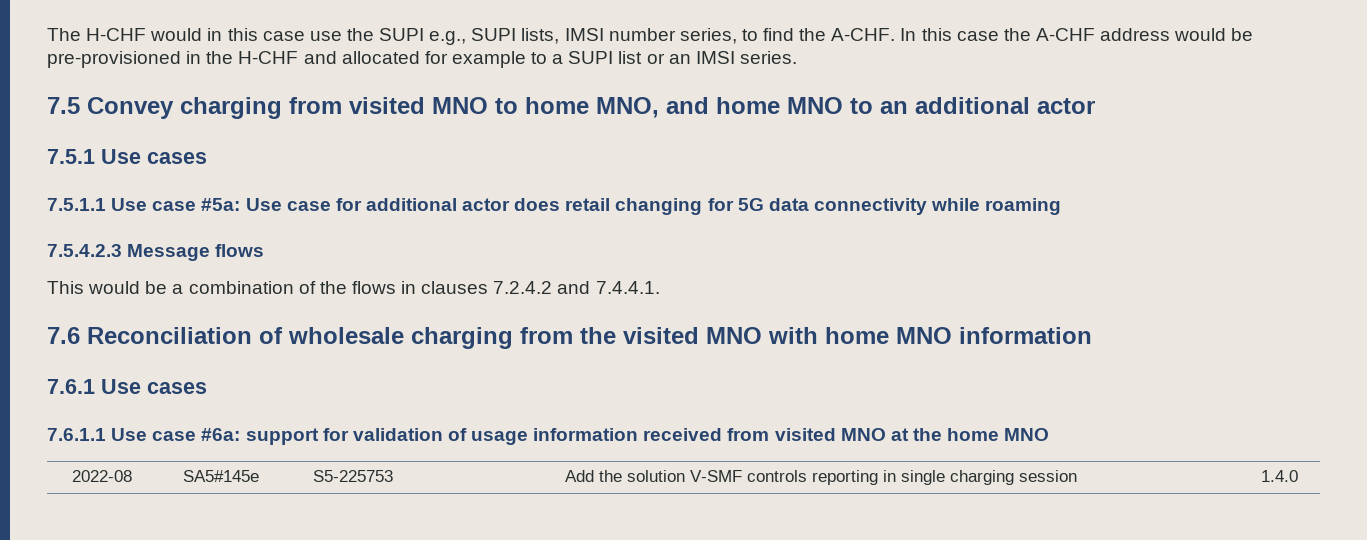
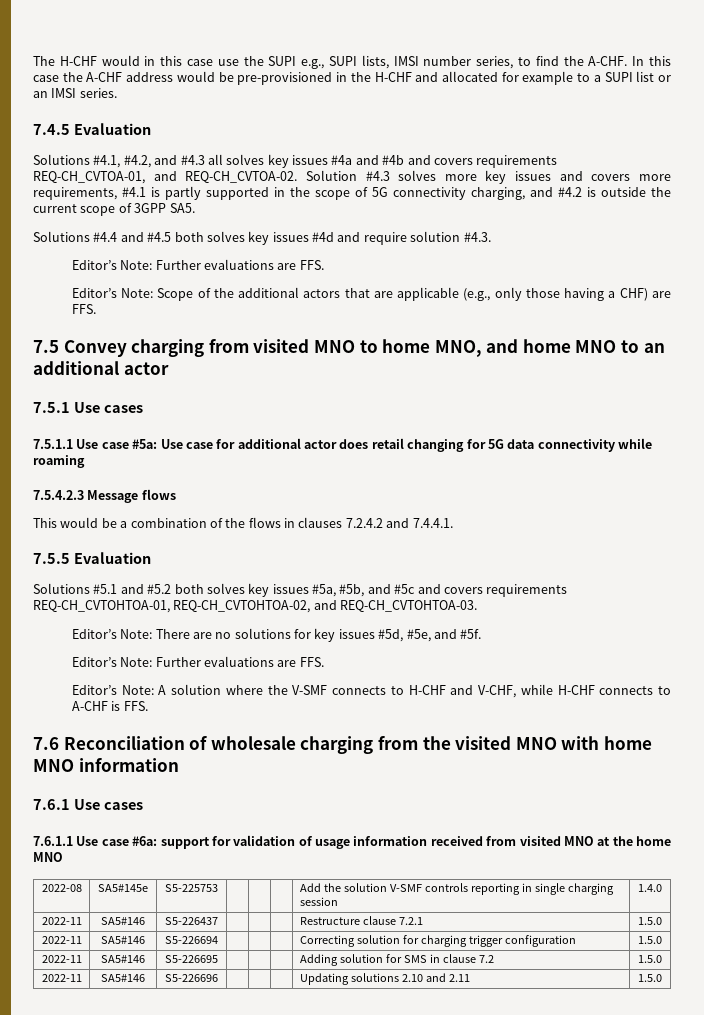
(797, 57) none -> [33,123,151,135] [33,154,558,168] [33,170,671,184] [33,186,671,200] [33,203,195,216] [33,231,491,245] [71,259,324,270] [71,287,671,301] [71,304,96,314] // 7.4.5 Evaluation // Solutions #4.1, #4.2, and #4.3 all solves key issues #4a and #4b and covers requirements REQ-CH_CVTOA-01, and REQ-CH_CVTOA-02. Solution #4.3 solves more key issues and covers more requirements, #4.1 is partly supported in the scope of 5G connectivity charging, and #4.2 is outside the current scope of 3GPP SA5. // Solutions #4.4 and #4.5 both solves key issues #4d and require solution #4.3. // Editor’s Note: Further evaluations are FFS. // Editor’s Note: Scope of the additional actors that are applicable (e.g., only those having a CHF) are FFS.
(660, 287) none -> [33,552,151,564] [33,583,568,597] [33,600,478,613] [71,628,482,642] [71,656,324,667] [71,684,671,698] [71,701,148,711] // 7.5.5 Evaluation // Solutions #5.1 and #5.2 both solves key issues #5a, #5b, and #5c and covers requirements REQ-CH_CVTOHTOA-01, REQ-CH_CVTOHTOA-02, and REQ-CH_CVTOHTOA-03. // Editor’s Note: There are no solutions for key issues #5d, #5e, and #5f. // Editor’s Note: Further evaluations are FFS. // Editor’s Note: A solution where the V-SMF connects to H-CHF and V-CHF, while H-CHF connects to A-CHF is FFS.
(1298, 476) none -> [41,917,82,925] [101,917,145,925] [165,917,218,925] [299,916,423,925] [638,917,662,925] [41,936,82,944] [101,936,145,944] [165,936,218,944] [299,935,576,947] [638,936,662,944] [41,955,82,963] [101,955,145,963] [165,955,218,963] [299,954,494,966] [638,955,662,963] [41,974,82,982] [101,974,145,982] [165,974,218,982] [299,973,470,985] [638,974,662,982] // 2022-11 | SA5#146 | S5-226437 | | | | Restructure clause 7.2.1 | 1.5.0 // 2022-11 | SA5#146 | S5-226694 | | | | Correcting solution for charging trigger configuration | 1.5.0 // 2022-11 | SA5#146 | S5-226695 | | | | Adding solution for SMS in clause 7.2 | 1.5.0 // 2022-11 | SA5#146 | S5-226696 | | | | Updating solutions 2.10 and 2.11 | 1.5.0

